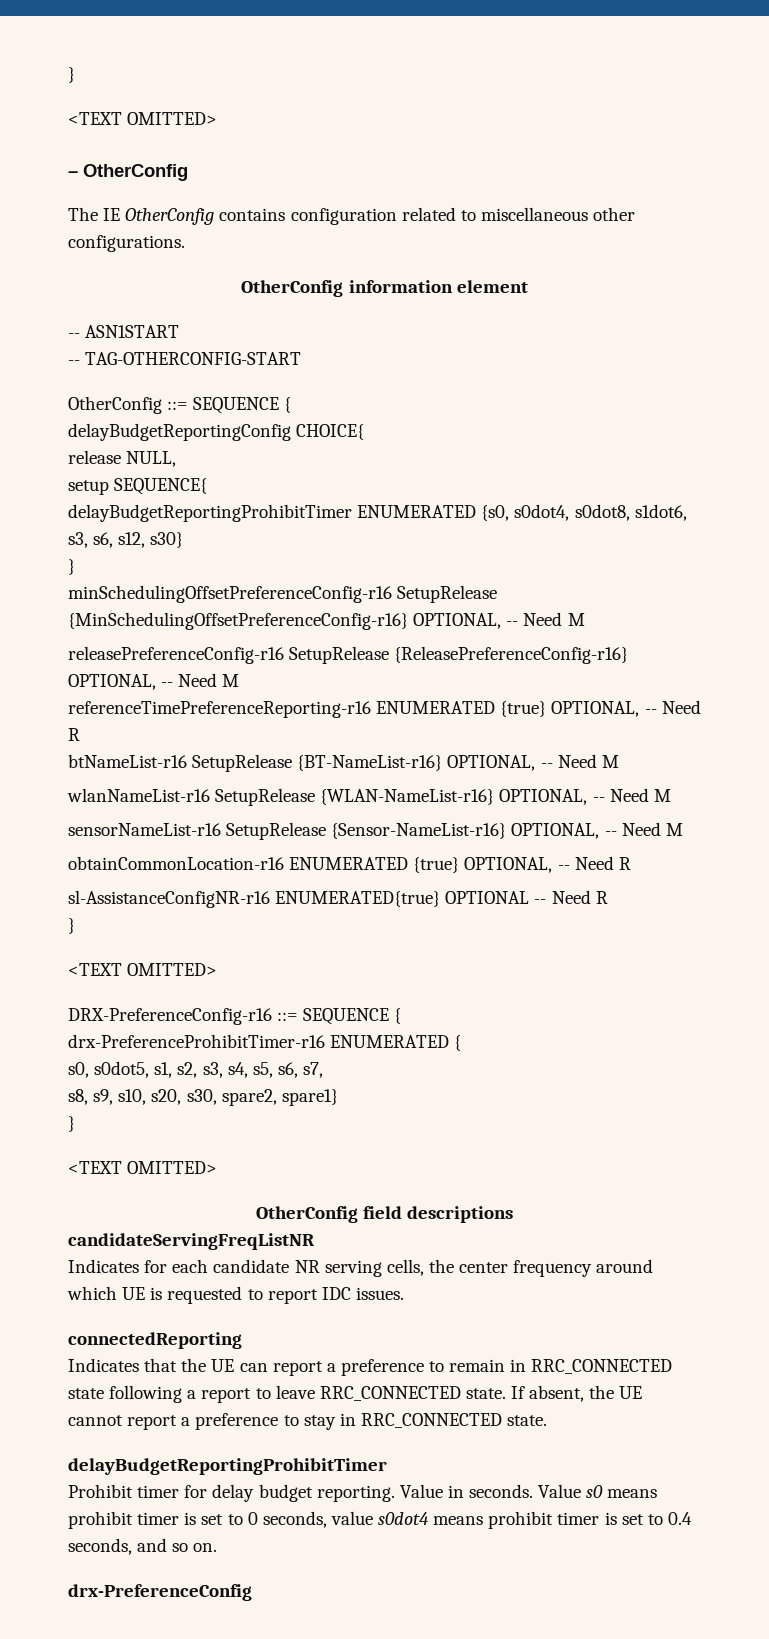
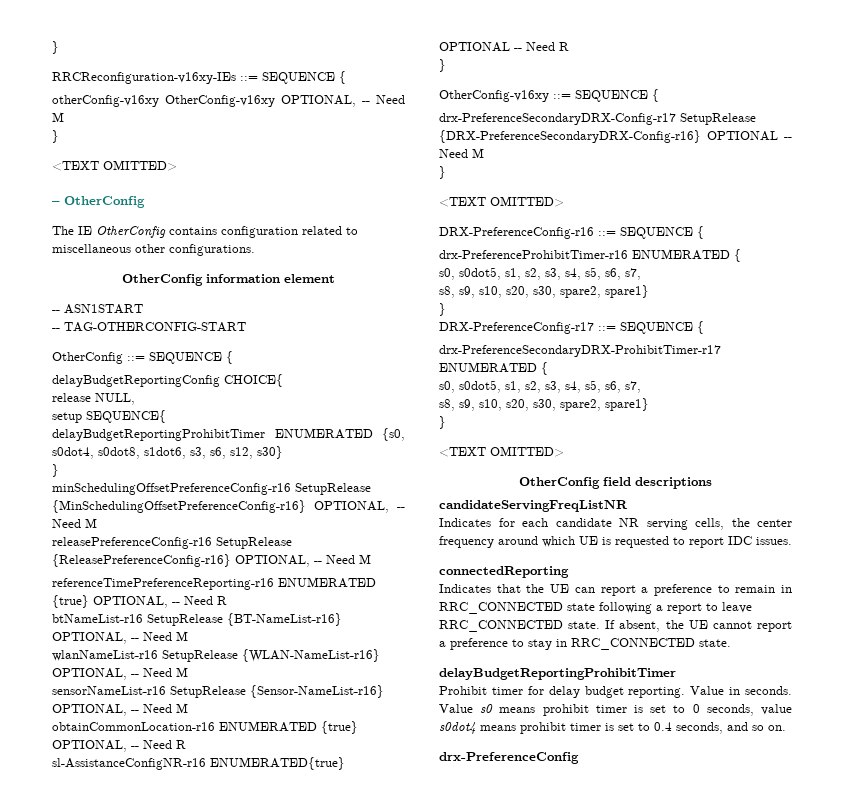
[68,67,75,83] } -> [52,41,59,54] [52,71,346,84] [52,95,405,107] [52,112,64,122] [52,130,59,143] } // RRCReconfiguration-v16xy-IEs ::= SEQUENCE { // otherConfig-v16xy OtherConfig-v16xy OPTIONAL, -- Need M // }
(75, 926) none -> [439,89,659,102] [439,113,756,125] [439,130,792,143] [439,148,484,158] [439,166,446,179] // OtherConfig-v16xy ::= SEQUENCE { // drx-PreferenceSecondaryDRX-Config-r17 SetupRelease {DRX-PreferenceSecondaryDRX-Config-r16} OPTIONAL -- Need M // }
(75, 1124) none -> [439,321,704,334] [439,345,721,357] [439,362,548,375] [439,380,641,393] [439,398,649,411] [439,416,446,429] // DRX-PreferenceConfig-r17 ::= SEQUENCE { // drx-PreferenceSecondaryDRX-ProhibitTimer-r17 ENUMERATED { // s0, s0dot5, s1, s2, s3, s4, s5, s6, s7, // s8, s9, s10, s20, s30, spare2, spare1} // }

